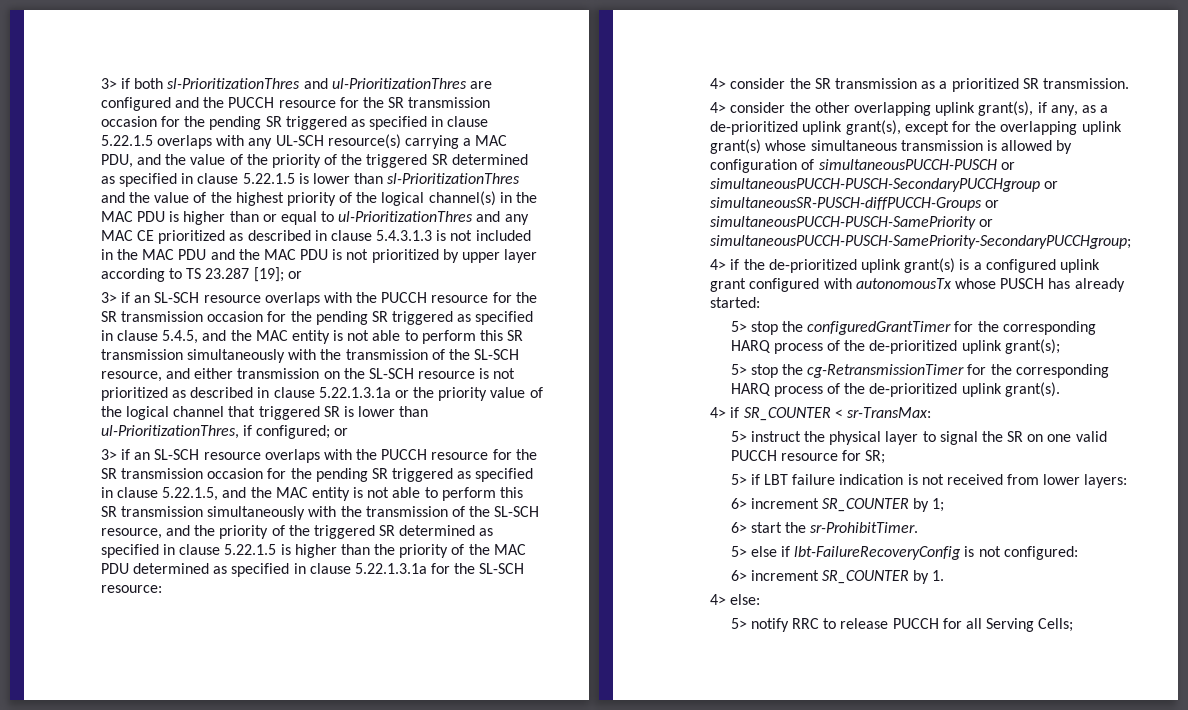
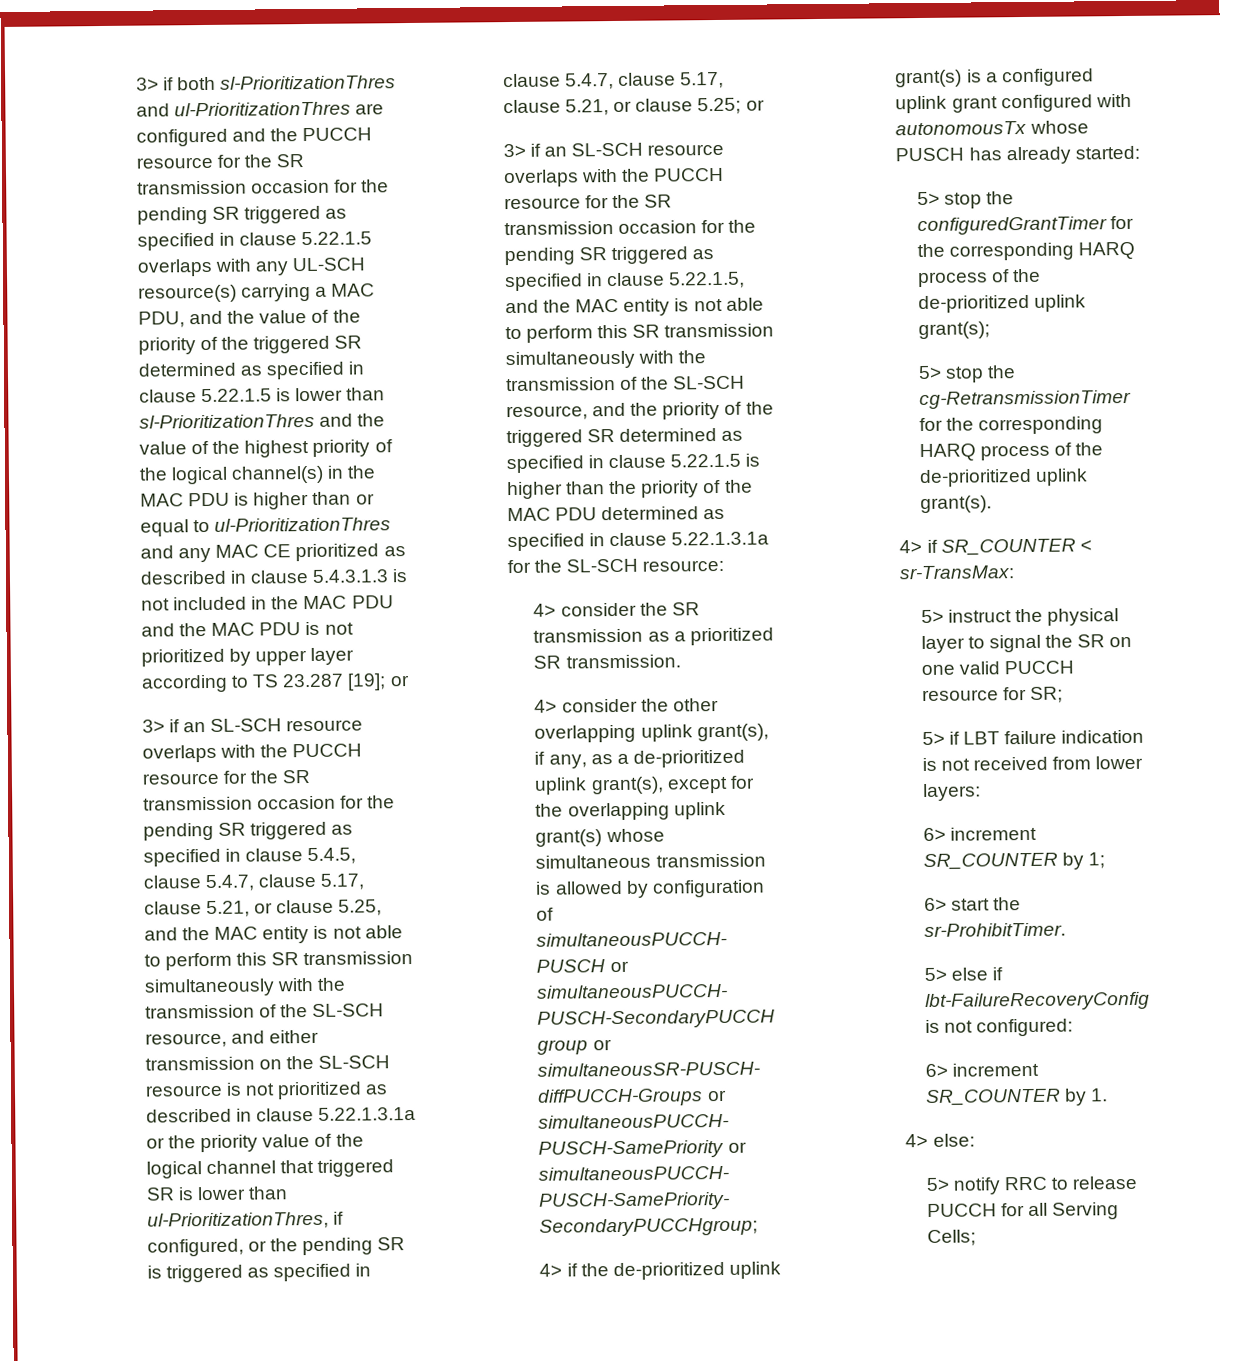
(199, 337) none -> [142,873,366,892] [143,899,383,918] clause 5.4.7, clause 5.17, clause 5.21, or clause 5.25,
[256,425,331,439] configured; -> [146,1237,406,1257] [146,1263,372,1283] [502,71,725,90] [502,97,742,116] configured, or the pending SR is triggered as specified in clause 5.4.7, clause 5.17, clause 5.21, or clause 5.25;

